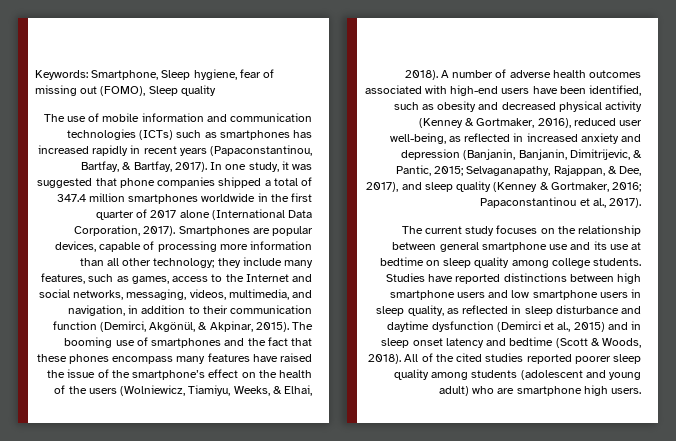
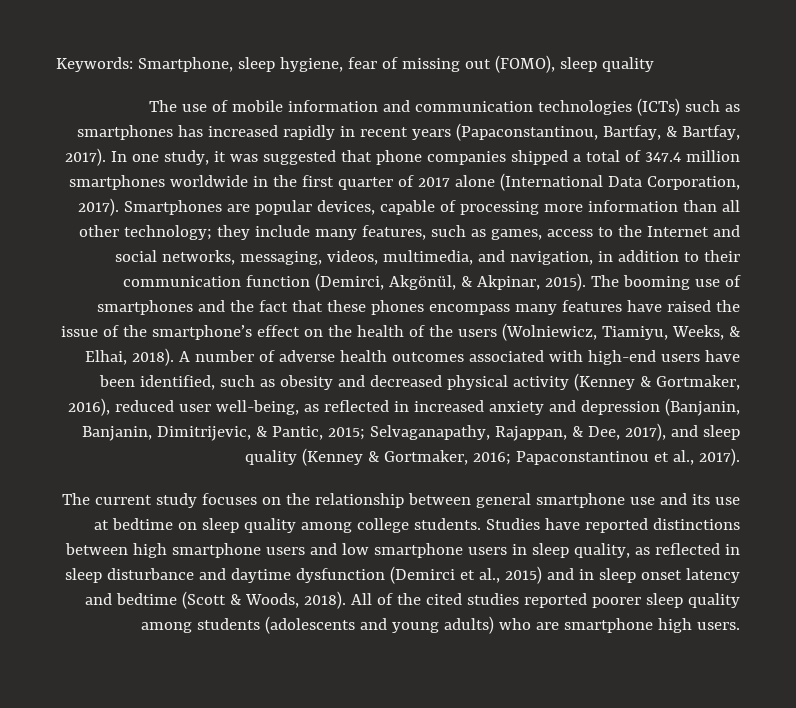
[161,70,191,80] Sleep -> [237,57,275,72] sleep
[148,86,178,96] Sleep -> [559,57,597,72] sleep
[520,370,583,380] (adolescent -> [265,616,356,634] (adolescents
[438,386,469,396] adult) -> [444,616,495,634] adults)

